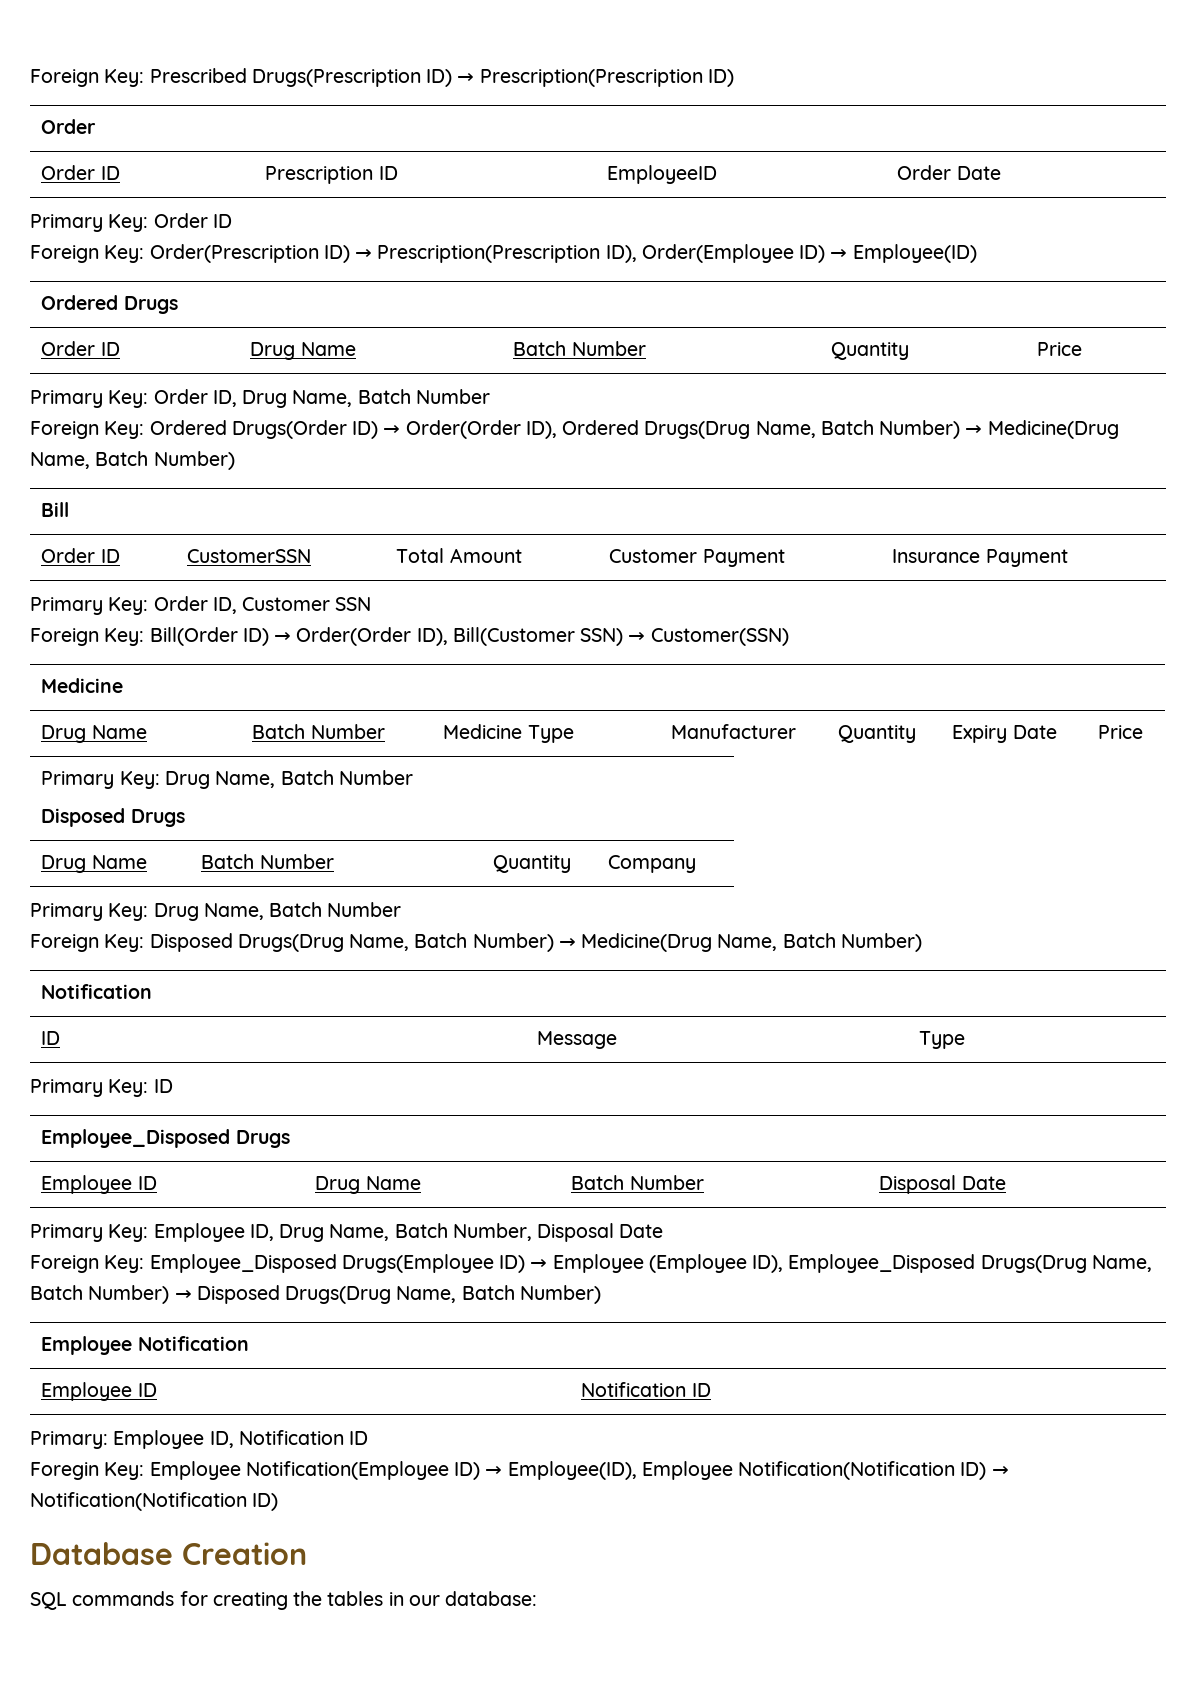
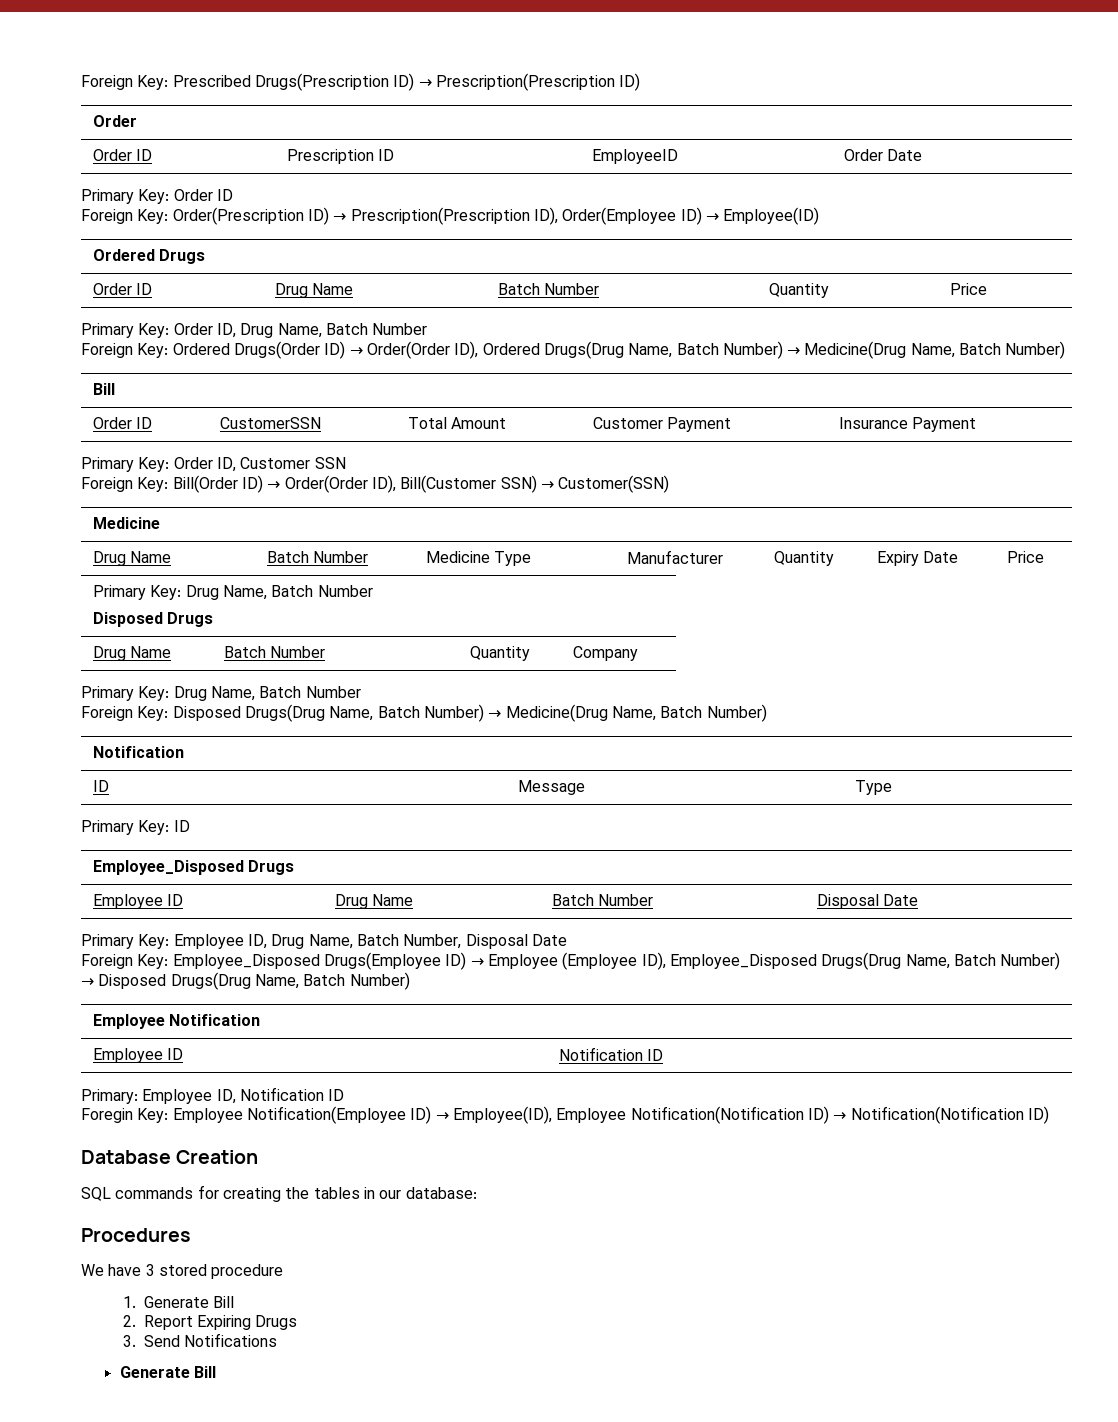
(538, 1598) none -> [81,1228,191,1242] [81,1264,284,1279] [122,1296,235,1308] [122,1315,298,1330] [122,1333,278,1347] [119,1366,216,1378] // Procedures // We have 3 stored procedure // 1. Generate Bill // 2. Report Expiring Drugs // 3. Send Notifications // Generate Bill

